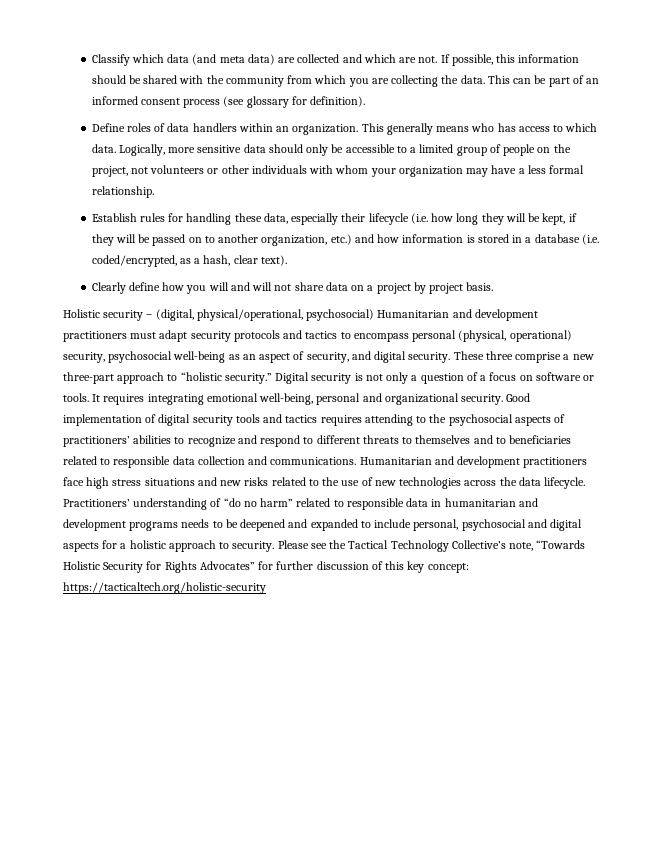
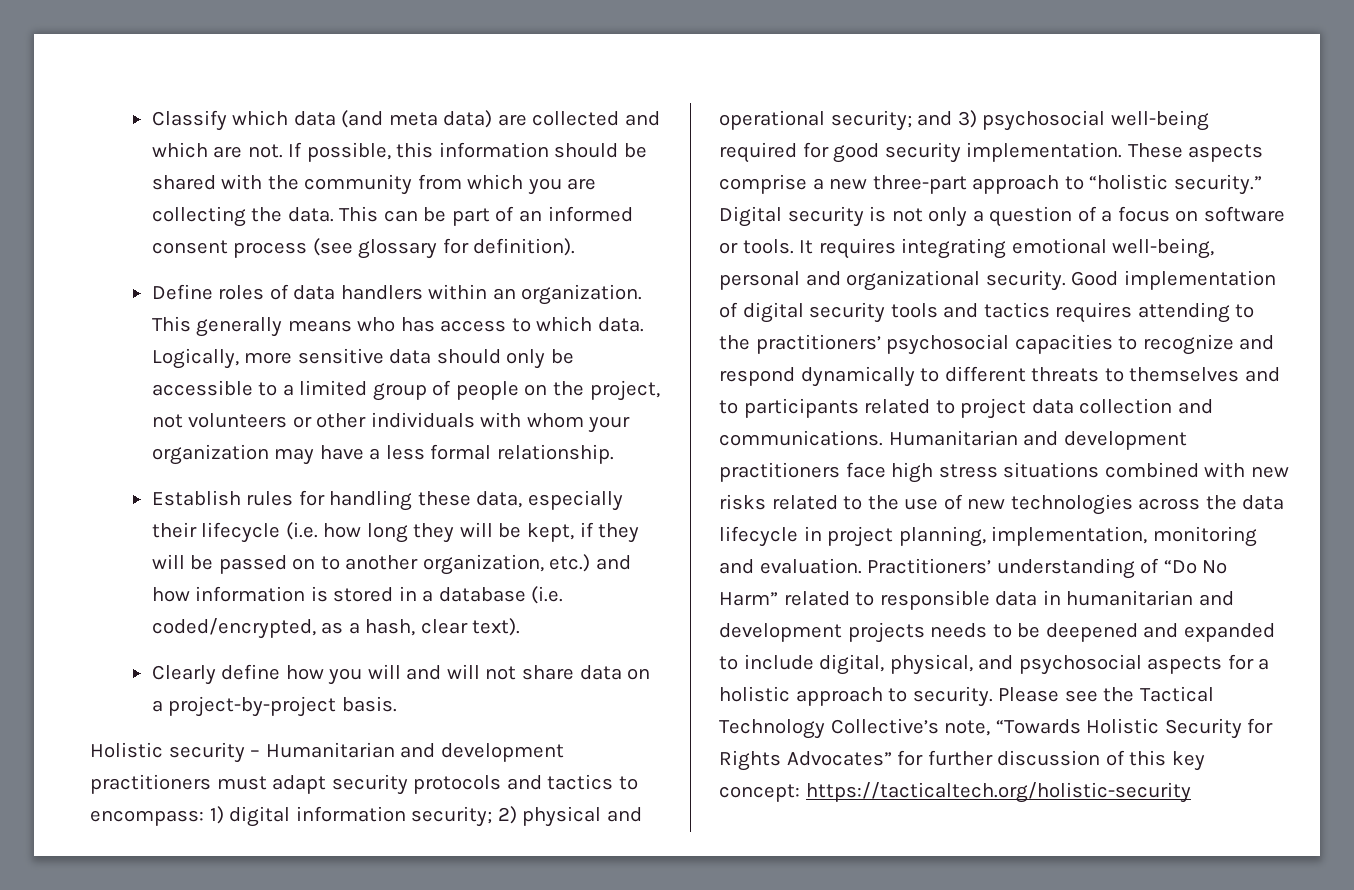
[376,282,464,294] project by project -> [168,696,337,717] project-by-project
[155,309,375,321] (digital, physical/operational, psychosocial) -> (261, 753) none
[353,330,572,342] [63,351,513,363] encompass personal (physical, operational) security, psychosocial well-being as an aspect of security, and digital security. These three -> [90,806,642,827] [719,110,1209,131] [719,142,1264,163] encompass: 1) digital information security; 2) physical and operational security; and 3) psychosocial well-being required for good security implementation. These aspects
[448,414,566,426] [63,435,172,447] psychosocial aspects of practitioners’ abilities -> [755,334,1113,355] practitioners’ psychosocial capacities
(301, 441) none -> [800,366,915,387] dynamically
[509,435,572,444] [63,456,171,468] beneficiaries related to responsible -> [743,398,1027,419] participants related to project
[197,477,217,486] and -> [1104,462,1246,478] combined with
[544,477,586,489] [63,498,294,510] lifecycle. Practitioners’ understanding of “do no harm” -> [719,526,1257,547] [719,558,1228,579] [719,592,778,606] lifecycle in project planning, implementation, monitoring and evaluation. Practitioners’ understanding of “Do No Harm”
[129,521,179,531] programs -> [847,622,925,643] projects
[413,519,583,531] personal, psychosocial and digital -> [819,654,1142,675] digital, physical, and psychosocial

